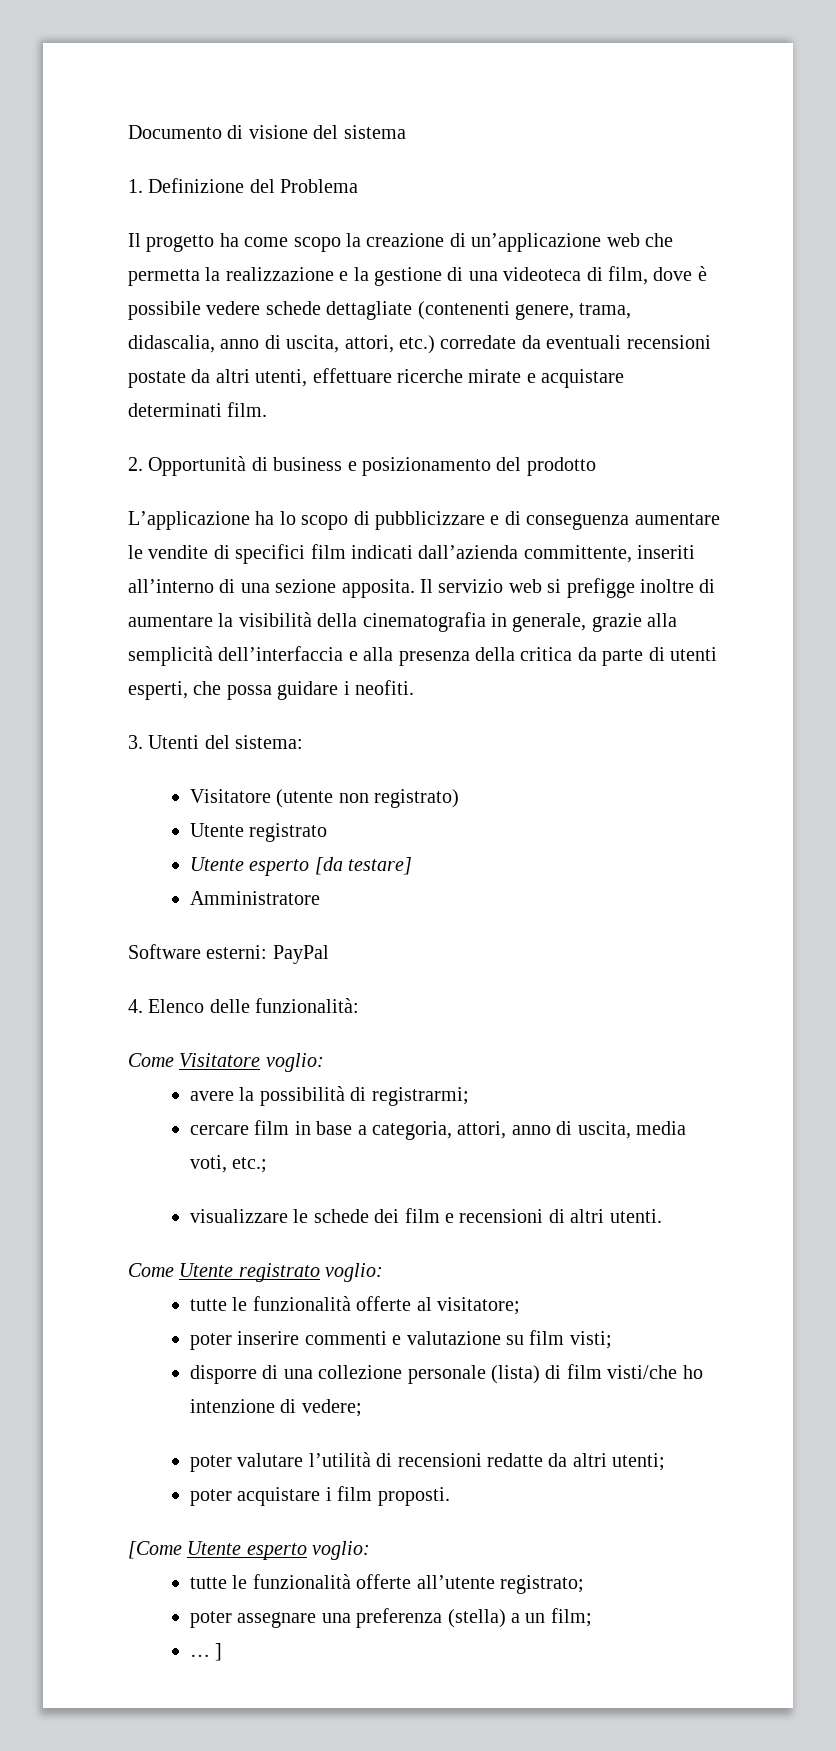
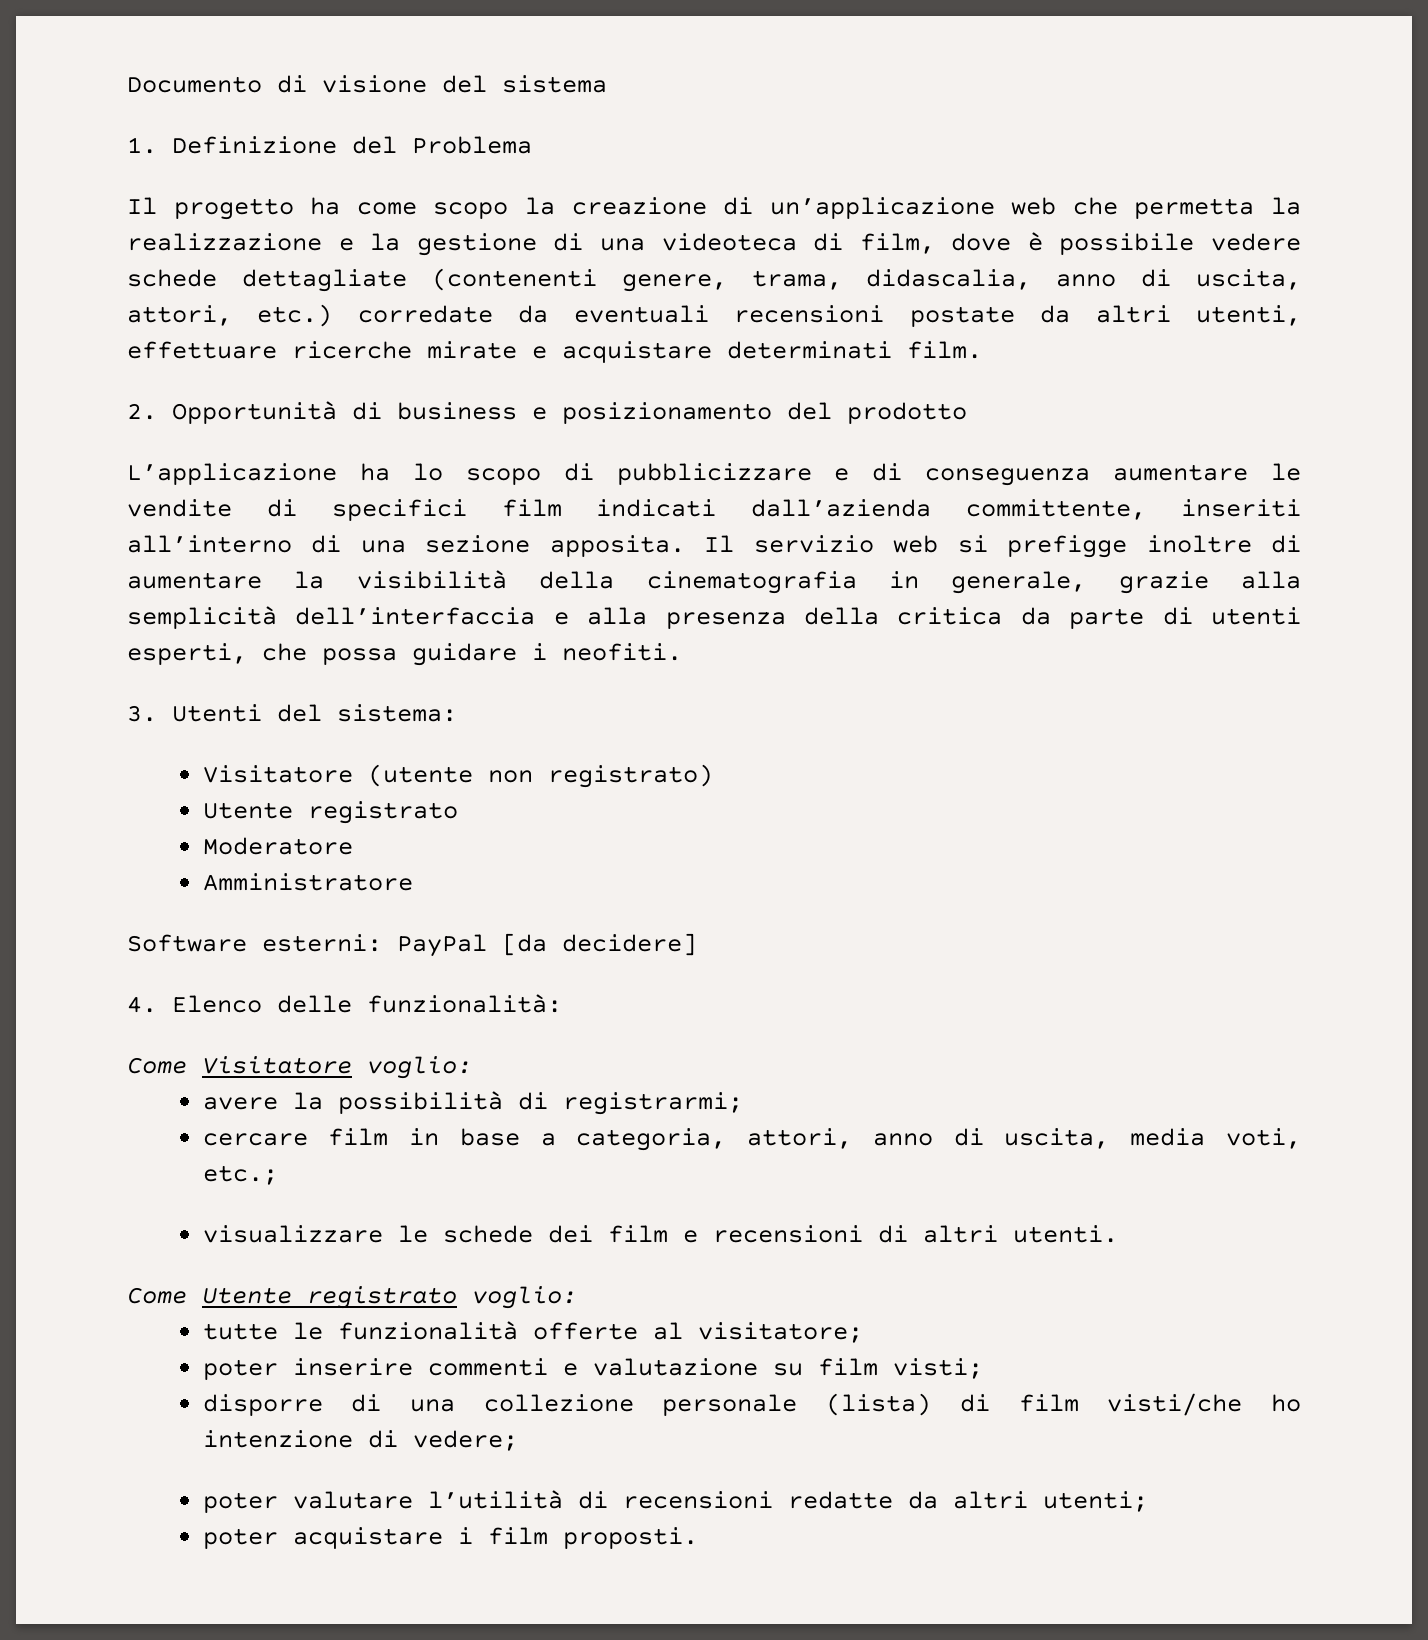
[189,857,413,876] Utente esperto [da testare] -> [202,837,353,855] Moderatore
(329, 954) none -> [502,933,697,956] [da decidere]
[128,1541,371,1560] [189,1574,584,1594] [189,1608,592,1628] [189,1643,223,1661] // [Come Utente esperto voglio: // tutte le funzionalità offerte all’utente registrato; // poter assegnare una preferenza (stella) a un film; // … ] -> (698, 1538) none

